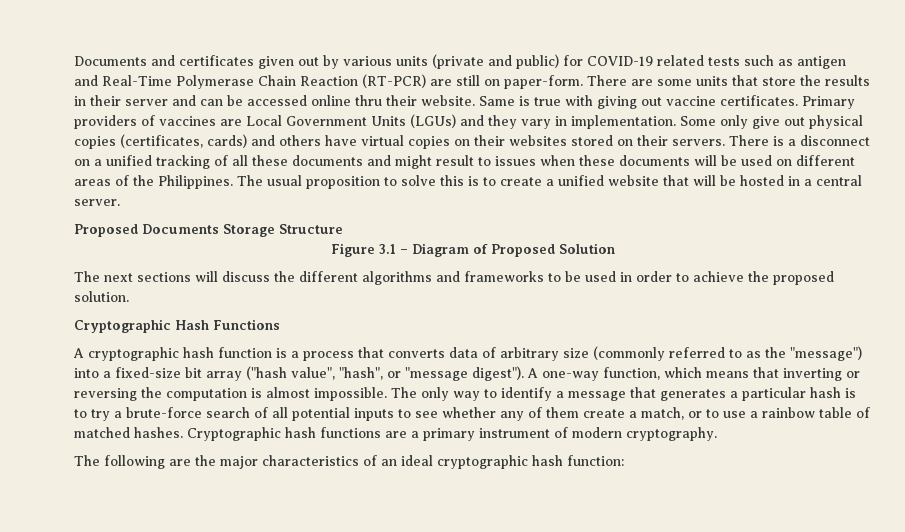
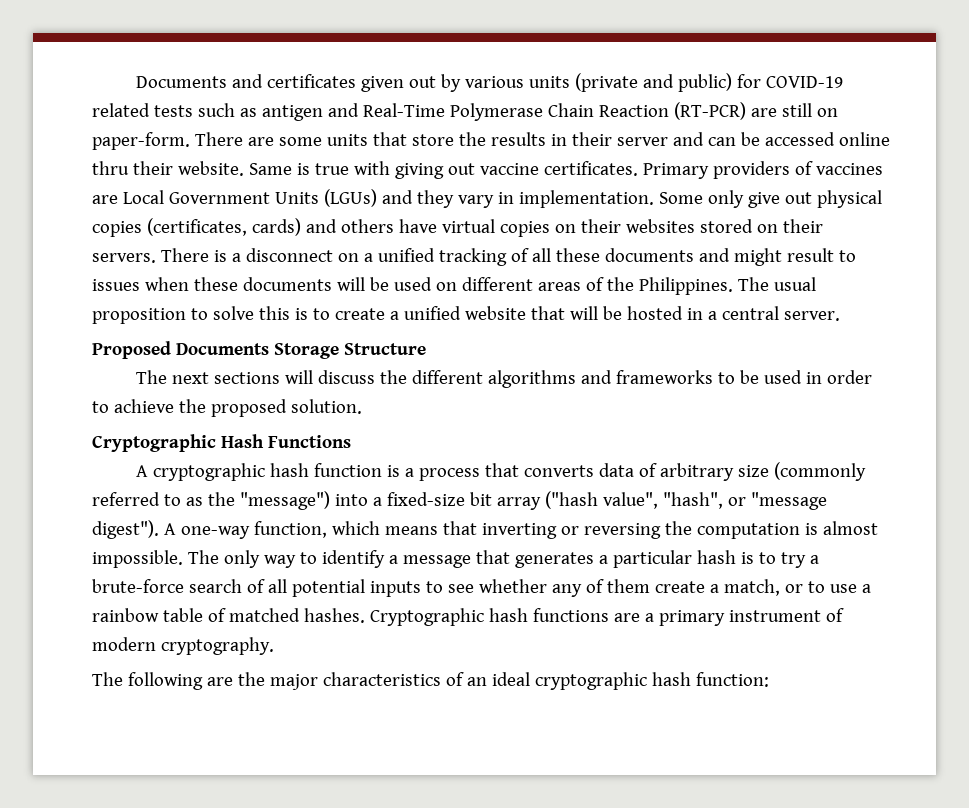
[331,243,615,257] // Figure 3.1 – Diagram of Proposed Solution -> (426, 349) none

